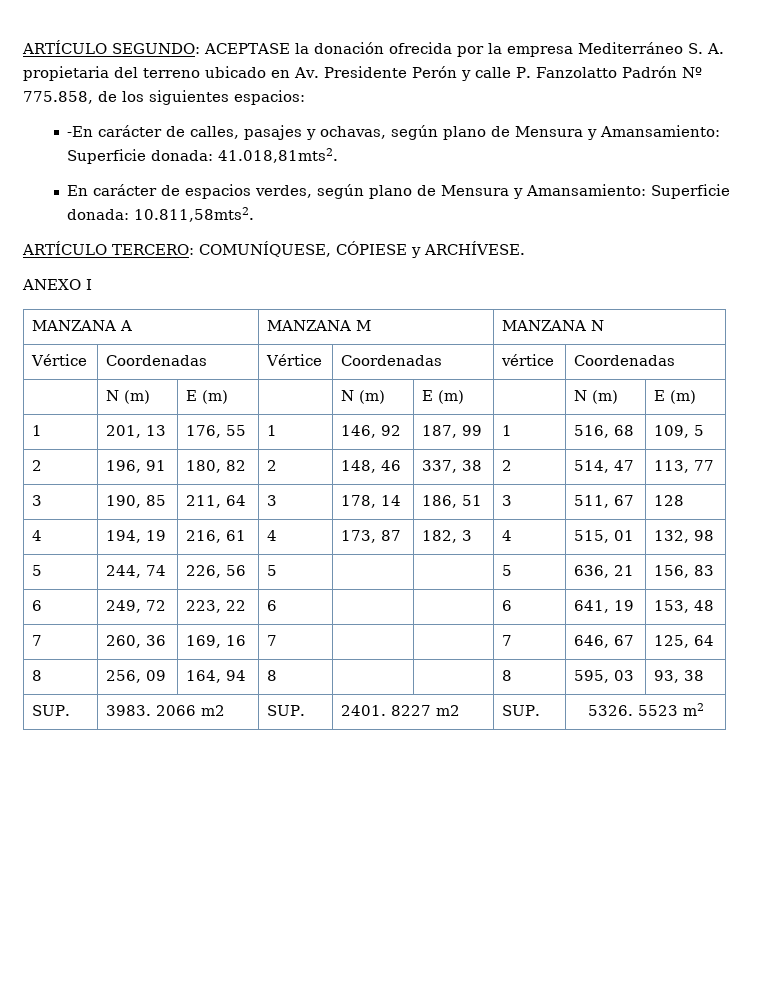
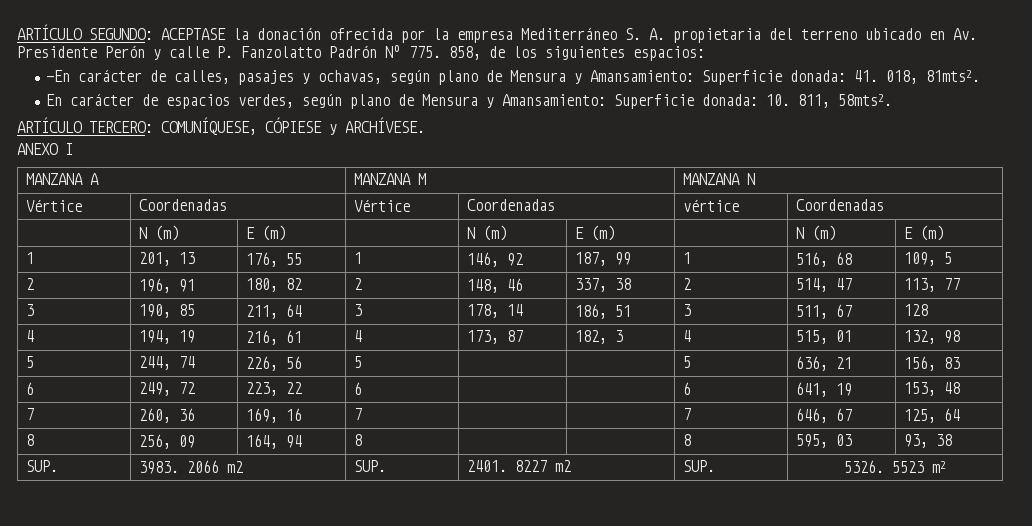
[23,91,93,104] 775.858, -> [409,46,481,60] 775. 858,
[218,148,339,163] 41.018,81mts2. -> [854,70,981,84] 41. 018, 81mts2.
[134,207,255,222] 10.811,58mts2. -> [766,94,893,108] 10. 811, 58mts2.

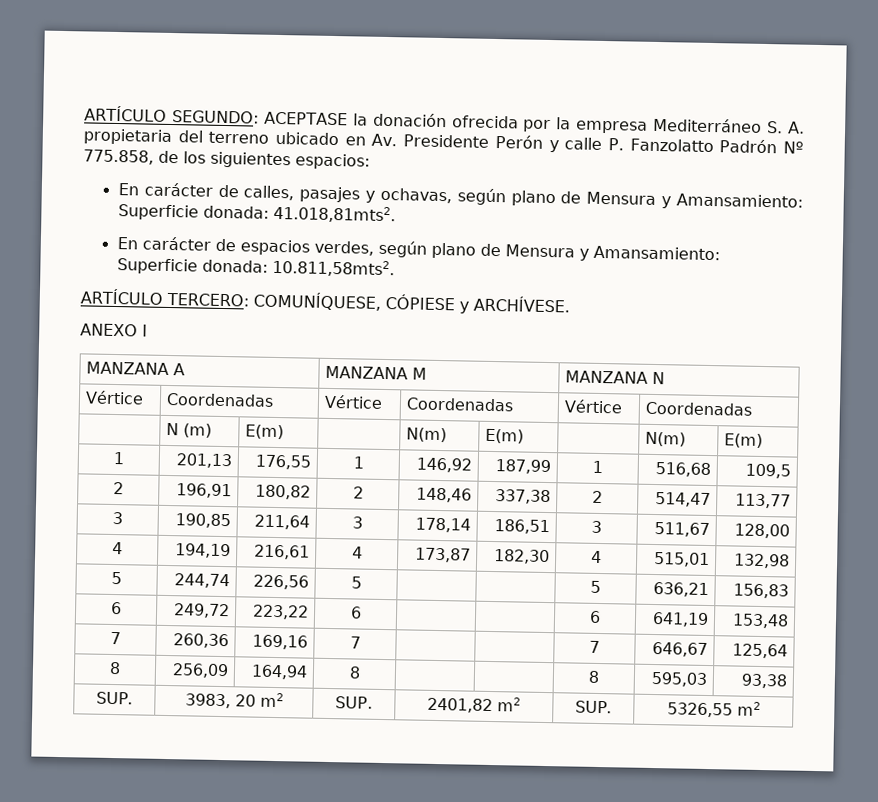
[409,46,481,60] 775. 858, -> [83,149,154,165] 775.858,
[46,70,71,82] -En -> [117,183,139,196] En
[854,70,981,84] 41. 018, 81mts2. -> [272,204,396,224] 41.018,81mts2.
[766,94,893,108] 10. 811, 58mts2. -> [271,258,395,278] 10.811,58mts2.
[682,199,739,212] vértice -> [564,399,624,414] Vértice
[245,225,286,241] [466,225,507,241] [574,225,615,241] [795,225,836,241] [903,225,944,241] [25,252,34,264] [138,252,195,266] [245,252,302,267] [353,252,362,264] [466,252,523,267] [574,252,631,266] [682,252,691,264] [795,252,852,267] [903,252,952,266] [25,278,34,290] [138,278,195,293] [245,278,302,292] [353,278,362,290] [466,278,523,293] [574,278,631,292] [682,278,691,290] [795,278,852,292] [903,278,960,292] [25,304,34,316] [138,304,195,318] [245,304,302,319] [353,304,362,316] [466,304,523,318] [574,304,631,319] [682,304,691,316] [795,304,852,319] [903,304,928,316] [25,330,34,342] [138,330,195,344] [245,330,302,345] [353,330,362,342] [466,330,523,344] [574,330,623,344] [682,330,691,342] [795,330,852,344] [903,330,960,344] [25,356,34,368] [138,356,195,370] [245,356,302,371] [353,356,362,368] [682,356,691,368] [795,356,852,371] [903,356,960,371] [25,382,34,395] [138,382,195,396] [245,382,302,396] [353,382,362,395] [682,382,691,395] [795,382,852,397] [903,382,960,396] [25,408,34,420] [138,408,195,423] [245,408,302,423] [353,408,362,420] [682,408,691,420] [795,408,852,423] [903,408,960,423] [25,434,34,446] [138,434,195,449] [245,434,302,449] [353,434,362,446] [682,434,691,446] [795,434,852,448] [903,434,952,448] [25,460,58,472] [138,460,243,474] [353,460,386,472] [466,460,571,472] [682,460,715,472] [844,460,924,473] E (m) | | N (m) | E (m) | | N (m) | E (m) // 1 | 201, 13 | 176, 55 | 1 | 146, 92 | 187, 99 | 1 | 516, 68 | 109, 5 // 2 | 196, 91 | 180, 82 | 2 | 148, 46 | 337, 38 | 2 | 514, 47 | 113, 77 // 3 | 190, 85 | 211, 64 | 3 | 178, 14 | 186, 51 | 3 | 511, 67 | 128 // 4 | 194, 19 | 216, 61 | 4 | 173, 87 | 182, 3 | 4 | 515, 01 | 132, 98 // 5 | 244, 74 | 226, 56 | 5 | | | 5 | 636, 21 | 156, 83 // 6 | 249, 72 | 223, 22 | 6 | | | 6 | 641, 19 | 153, 48 // 7 | 260, 36 | 169, 16 | 7 | | | 7 | 646, 67 | 125, 64 // 8 | 256, 09 | 164, 94 | 8 | | | 8 | 595, 03 | 93, 38 // SUP. | 3983. 2066 m2 | SUP. | 2401. 8227 m2 | SUP. | 5326. 5523 -> [245,424,285,440] [406,427,448,443] [485,428,525,444] [645,431,687,447] [724,433,764,449] [113,451,124,465] [175,453,232,469] [254,454,311,470] [352,456,364,469] [415,457,472,473] [494,459,551,475] [592,460,603,474] [654,462,711,478] [744,463,791,479] [113,481,124,495] [175,483,232,499] [254,484,311,500] [352,486,364,499] [415,487,472,503] [494,489,551,505] [592,490,603,504] [654,491,711,508] [734,493,791,509] [112,511,123,525] [174,513,231,529] [253,514,310,530] [351,516,363,529] [414,517,471,533] [493,519,550,535] [591,520,602,534] [653,521,710,538] [733,523,790,539] [112,541,123,555] [174,543,231,559] [253,544,310,560] [351,546,363,559] [414,547,471,563] [493,549,550,565] [591,550,602,564] [652,551,710,568] [732,553,790,569] [111,571,122,585] [173,573,230,589] [252,574,309,590] [350,576,362,589] [590,580,601,594] [652,581,709,598] [732,583,789,599] [111,601,122,615] [172,603,230,619] [251,604,309,620] [349,606,362,619] [589,610,601,624] [651,611,709,628] [731,613,789,629] [110,631,121,645] [172,633,229,649] [251,634,308,650] [349,636,361,649] [589,640,600,654] [651,641,708,658] [731,643,788,659] [109,661,121,675] [171,663,229,679] [250,664,308,680] [348,666,361,679] [588,670,600,684] [650,671,708,688] [740,673,788,689] [95,691,134,705] [184,692,284,709] [335,696,374,709] [427,697,521,714] [574,700,613,714] [666,702,733,718] E(m) | | N(m) | E(m) | | N(m) | E(m) // 1 | 201,13 | 176,55 | 1 | 146,92 | 187,99 | 1 | 516,68 | 109,5 // 2 | 196,91 | 180,82 | 2 | 148,46 | 337,38 | 2 | 514,47 | 113,77 // 3 | 190,85 | 211,64 | 3 | 178,14 | 186,51 | 3 | 511,67 | 128,00 // 4 | 194,19 | 216,61 | 4 | 173,87 | 182,30 | 4 | 515,01 | 132,98 // 5 | 244,74 | 226,56 | 5 | | | 5 | 636,21 | 156,83 // 6 | 249,72 | 223,22 | 6 | | | 6 | 641,19 | 153,48 // 7 | 260,36 | 169,16 | 7 | | | 7 | 646,67 | 125,64 // 8 | 256,09 | 164,94 | 8 | | | 8 | 595,03 | 93,38 // SUP. | 3983, 20 m2 | SUP. | 2401,82 m2 | SUP. | 5326,55

